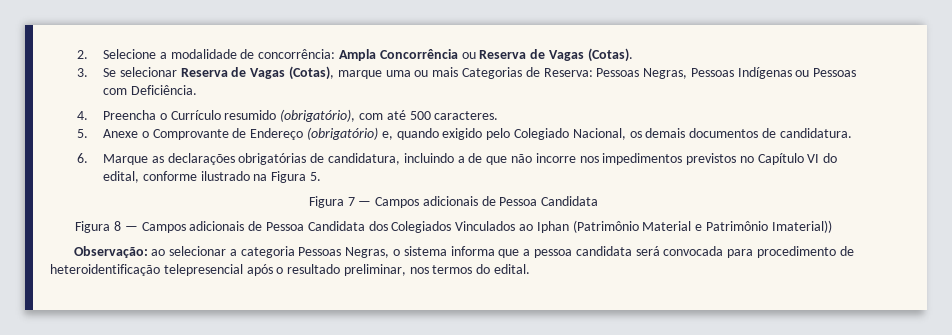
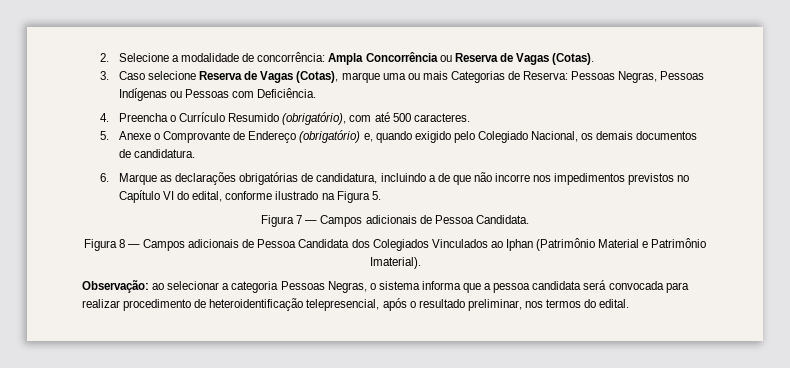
[103,67,177,77] Se selecionar -> [118,71,196,80] Caso selecione
[224,110,277,120] resumido -> [228,113,280,122] Resumido
[541,196,599,206] Candidata -> [475,215,529,224] Candidata.
[771,220,832,233] Imaterial)) -> [369,257,421,269] Imaterial).
(754, 253) none -> [82,299,120,308] realizar
[163,264,243,276] telepresencial -> [306,299,380,311] telepresencial,

